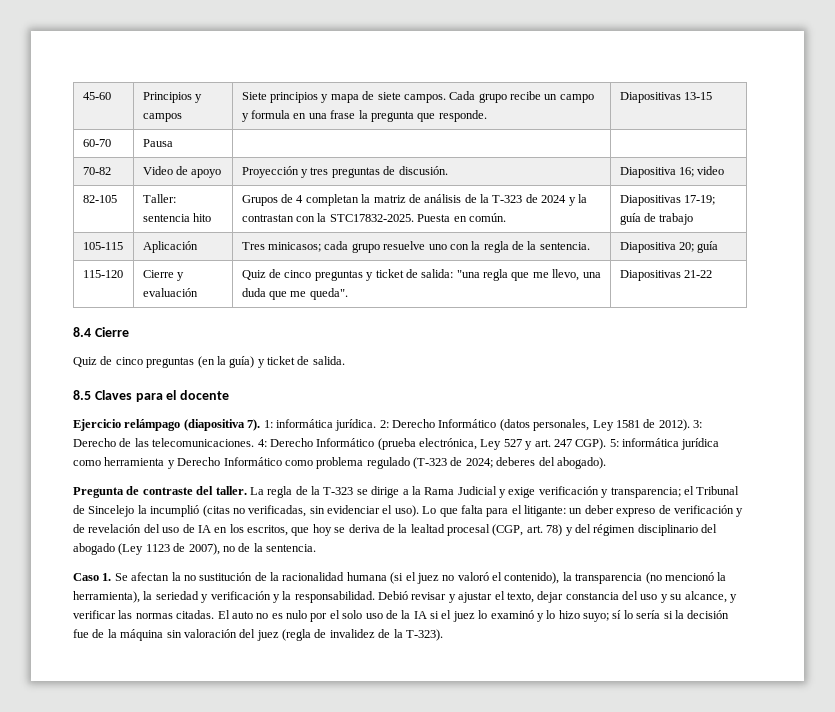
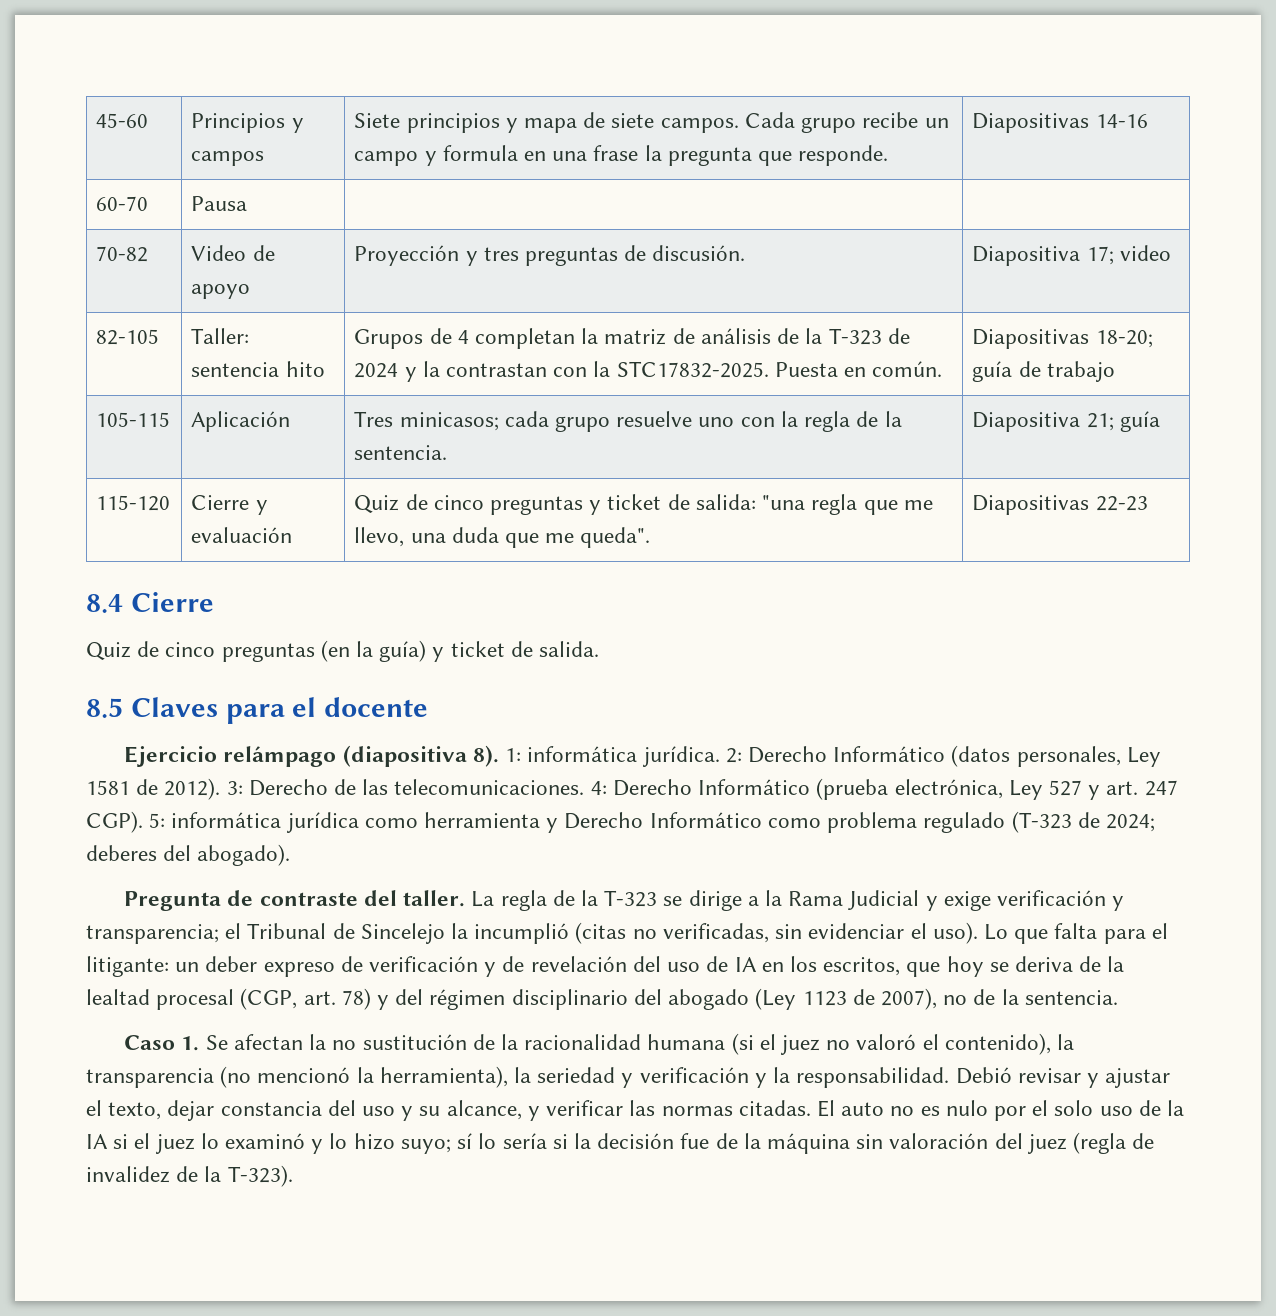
[684,92,713,100] 13-15 -> [1095,114,1148,128] 14-16
[679,167,695,177] 16; -> [1086,246,1114,265] 17;
[684,195,716,205] 17-19; -> [1095,330,1153,348] 18-20;
[679,242,695,252] 20; -> [1086,413,1114,431] 21;
[684,270,713,278] 21-22 -> [1095,496,1148,511] 22-23
[247,419,261,431] 7). -> [472,745,499,767] 8).

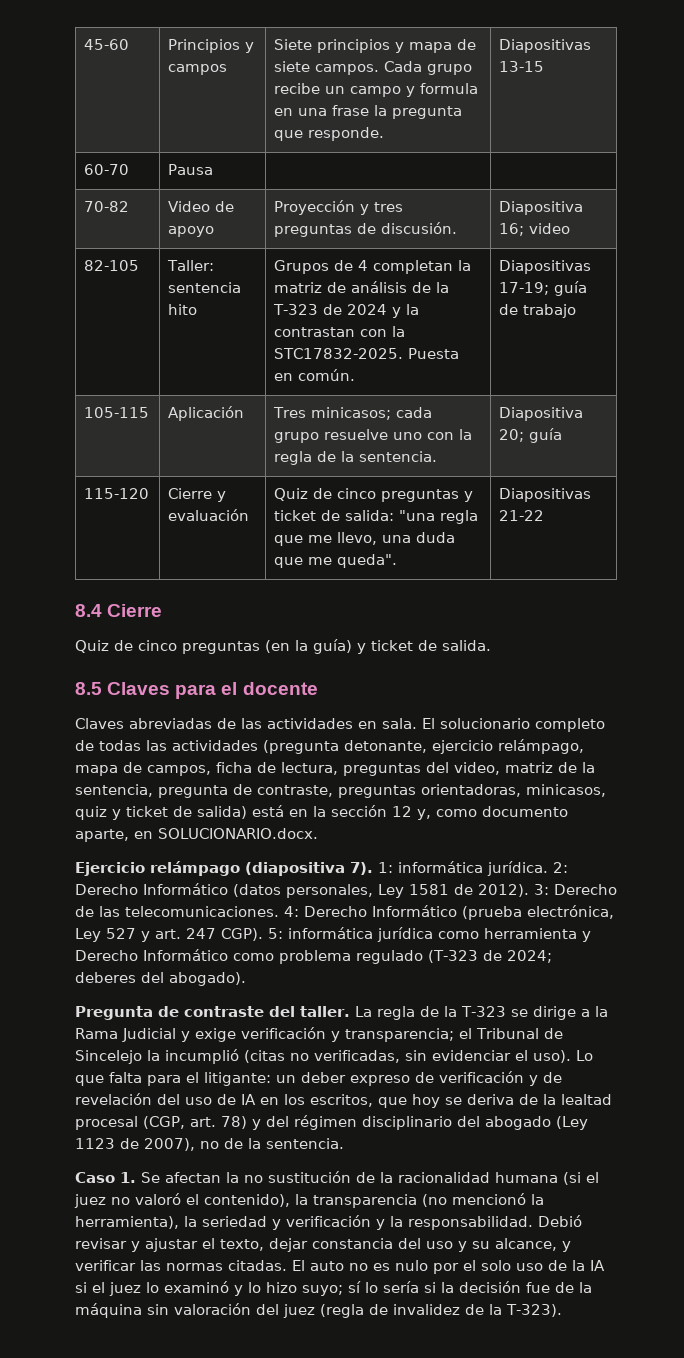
[1095,114,1148,128] 14-16 -> [499,61,545,72] 13-15
[1086,246,1114,265] 17; -> [499,223,525,236] 16;
[1095,330,1153,348] 18-20; -> [499,282,550,295] 17-19;
[1086,413,1114,431] 21; -> [499,429,525,442] 20;
[1095,496,1148,511] 22-23 -> [499,510,545,521] 21-22
(429, 707) none -> [75,718,605,732] [75,739,584,754] [75,762,595,776] [75,784,606,798] [75,805,568,820] [75,828,318,842] // Claves abreviadas de las actividades en sala. El solucionario completo de todas las actividades (pregunta detonante, ejercicio relámpago, mapa de campos, ficha de lectura, preguntas del video, matriz de la sentencia, pregunta de contraste, preguntas orientadoras, minicasos, quiz y ticket de salida) está en la sección 12 y, como documento aparte, en SOLUCIONARIO.docx.
[472,745,499,767] 8). -> [350,862,373,875] 7).

